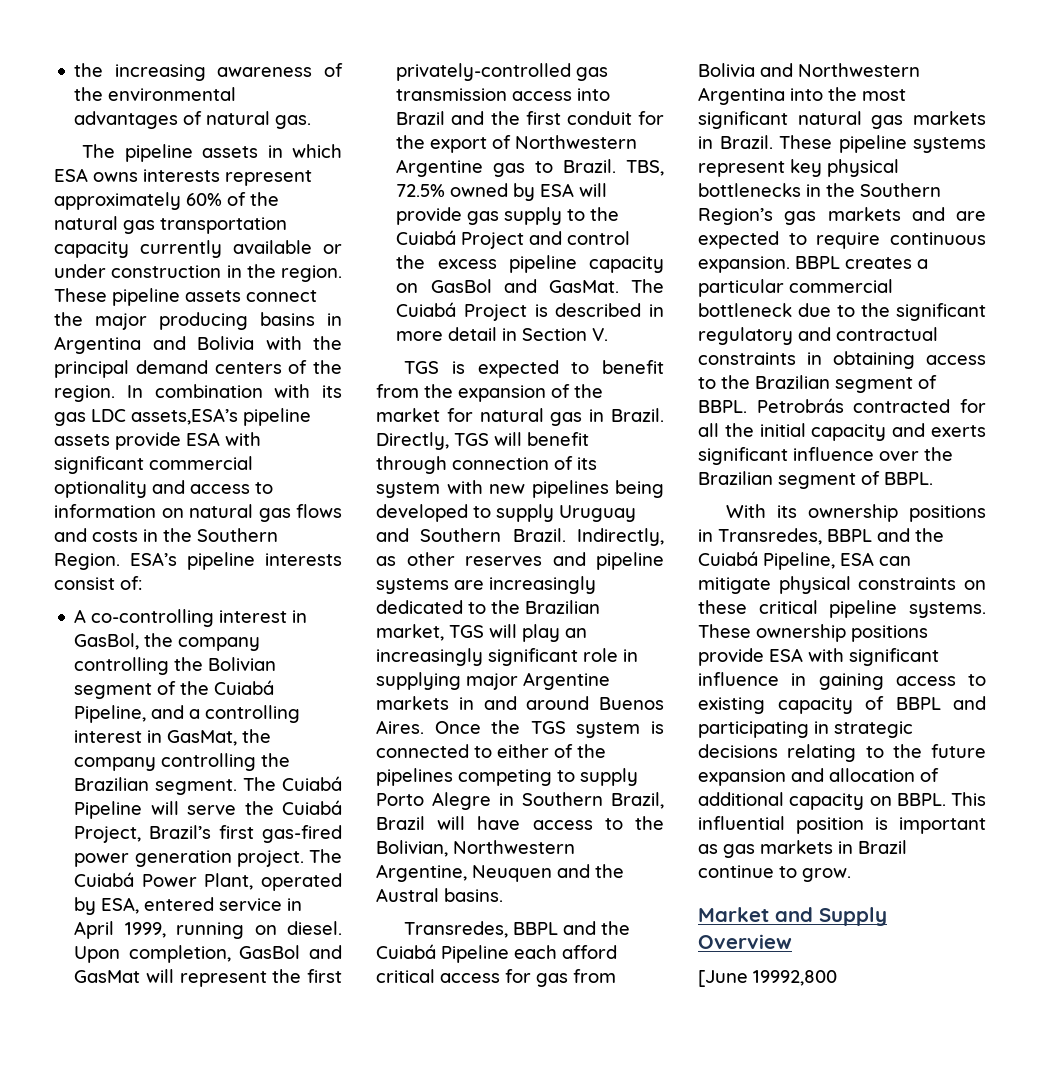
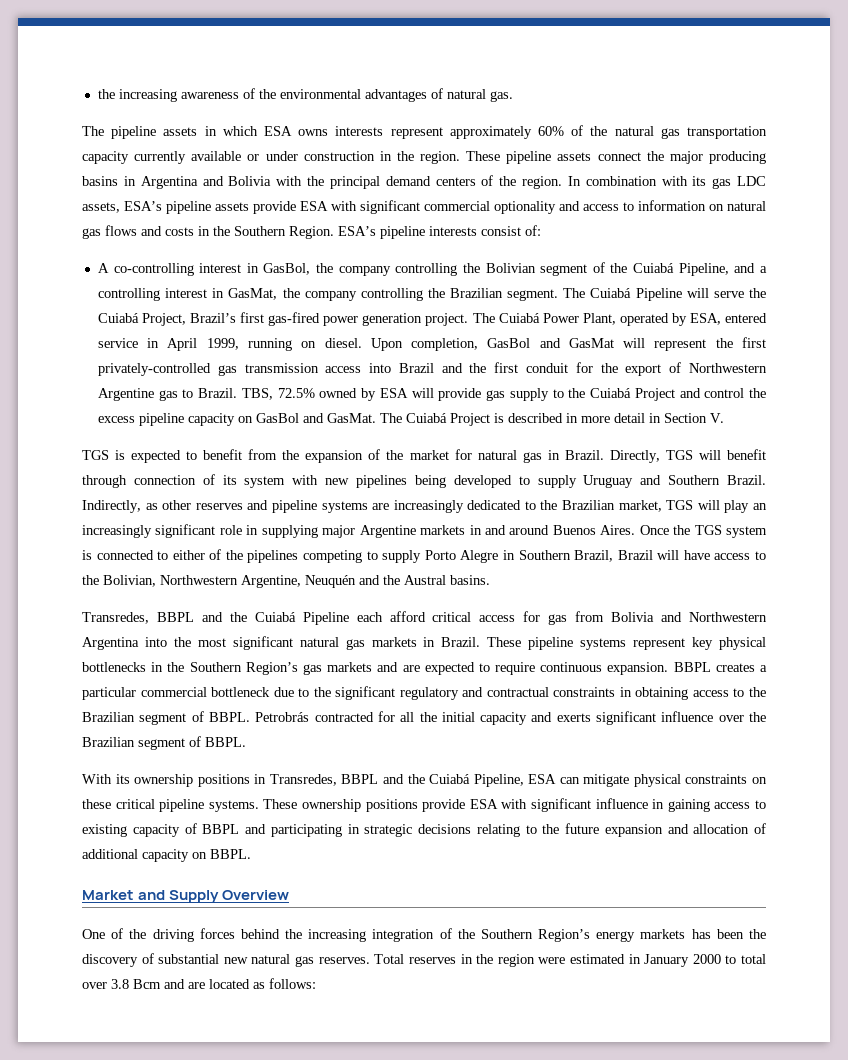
[131,408,238,425] assets,ESA’s -> [82,201,162,213] assets, ESA’s
[472,865,552,882] Neuquen -> [305,575,356,588] Neuquén
[951,792,986,806] [698,816,986,834] [698,840,907,858] [698,865,851,882] [698,907,887,926] [698,934,792,949] [698,970,837,987] This influential position is important as gas markets in Brazil continue to grow. // Market and Supply Overview // [June 19992,800 -> [82,890,290,903] [82,928,766,942] [82,953,766,967] [82,978,316,989] // Market and Supply Overview // One of the driving forces behind the increasing integration of the Southern Region’s energy markets has been the discovery of substantial new natural gas reserves. Total reserves in the region were estimated in January 2000 to total over 3.8 Bcm and are located as follows:

